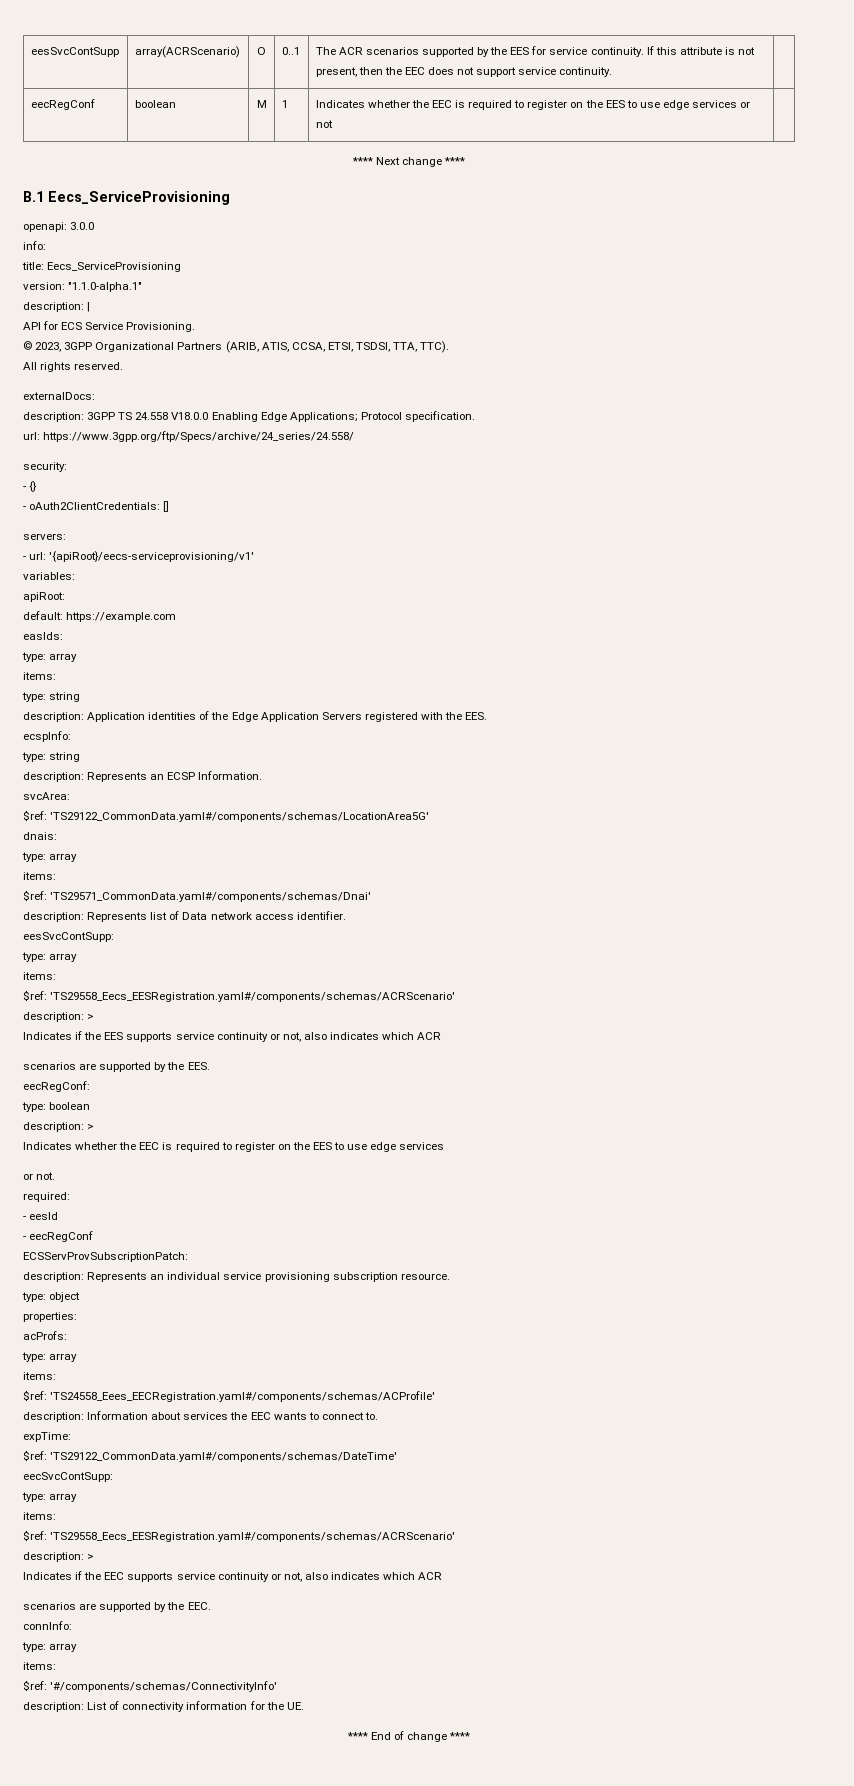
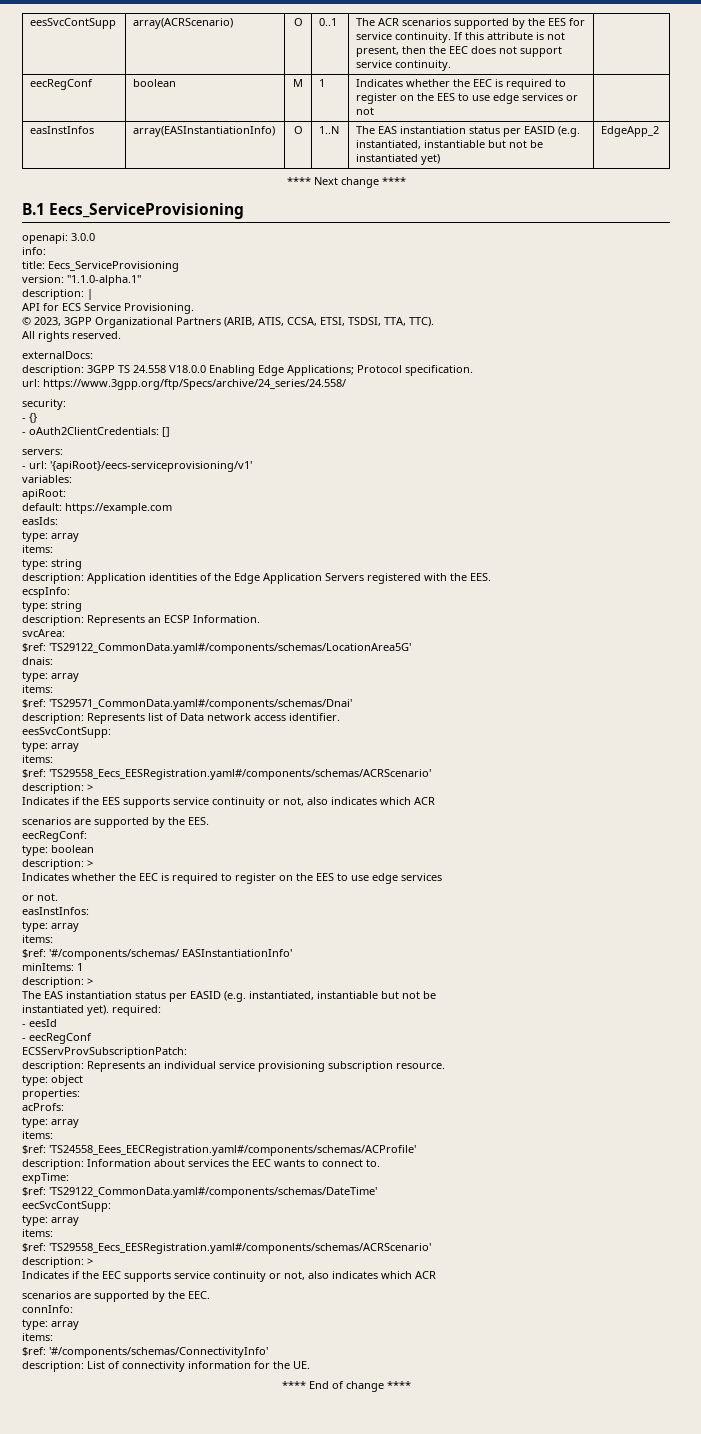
(333, 124) none -> [30,126,95,134] [133,126,276,137] [293,126,303,134] [319,126,340,134] [356,126,581,137] [356,140,544,149] [356,154,441,165] [601,126,660,137] // easInstInfos | array(EASInstantiationInfo) | O | 1..N | The EAS instantiation status per EASID (e.g. instantiated, instantiable but not be instantiated yet) | EdgeApp_2
(56, 1176) none -> [22,907,89,915] [22,921,79,932] [22,935,53,943] [22,949,292,960] [22,963,83,971] [22,977,93,988] [22,991,436,1002] [22,1005,109,1016] easInstInfos: // type: array // items: // $ref: '#/components/schemas/ EASInstantiationInfo' // minItems: 1 // description: > // The EAS instantiation status per EASID (e.g. instantiated, instantiable but not be // instantiated yet).

